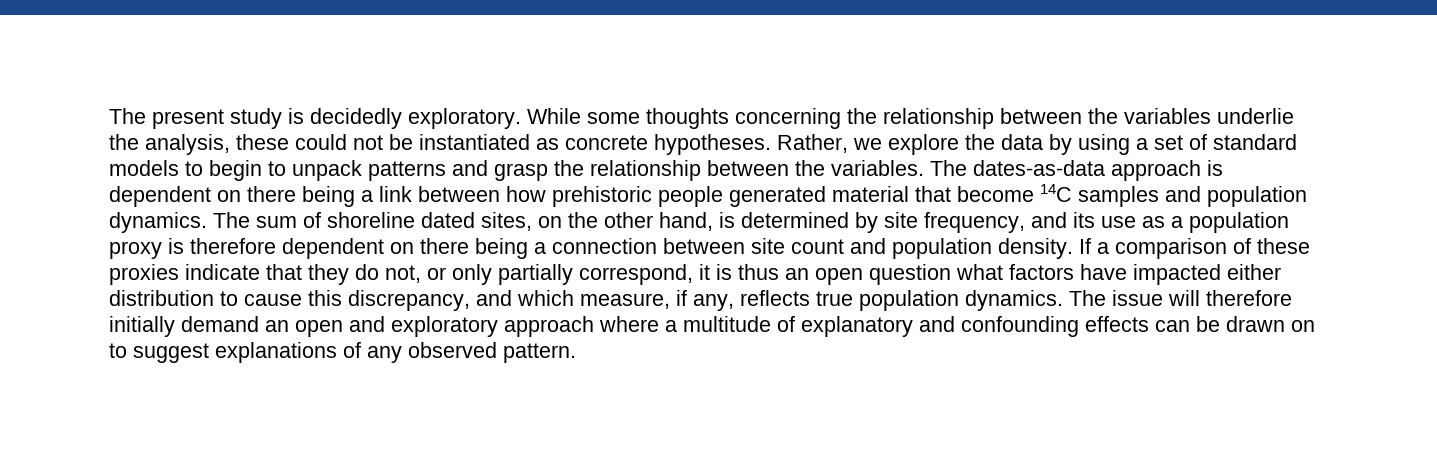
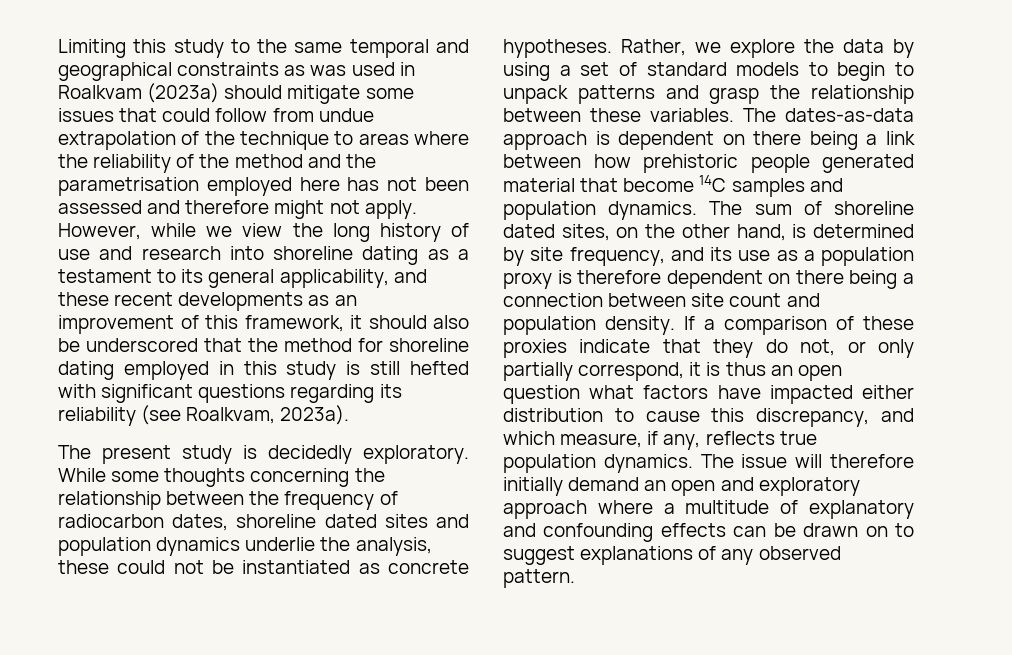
(109, 116) none -> [58,39,469,58] [58,62,415,81] [58,83,414,104] [58,108,374,122] [58,131,469,150] [58,154,376,173] [58,177,470,196] [58,200,417,219] [58,223,469,242] [58,246,469,265] [58,269,427,288] [58,292,357,311] [58,315,469,334] [58,338,469,352] [58,361,469,380] [58,384,402,403] [58,405,350,426] Limiting this study to the same temporal and geographical constraints as was used in Roalkvam (2023a) should mitigate some issues that could follow from undue extrapolation of the technique to areas where the reliability of the method and the parametrisation employed here has not been assessed and therefore might not apply. However, while we view the long history of use and research into shoreline dating as a testament to its general applicability, and these recent developments as an improvement of this framework, it should also be underscored that the method for shoreline dating employed in this study is still hefted with significant questions regarding its reliability (see Roalkvam, 2023a). //
[1124,108,1211,124] variables -> [284,491,398,510] [58,514,469,531] [58,537,241,556] frequency of radiocarbon dates, shoreline dated sites and population dynamics
[795,160,825,176] the -> [590,108,641,122] these

